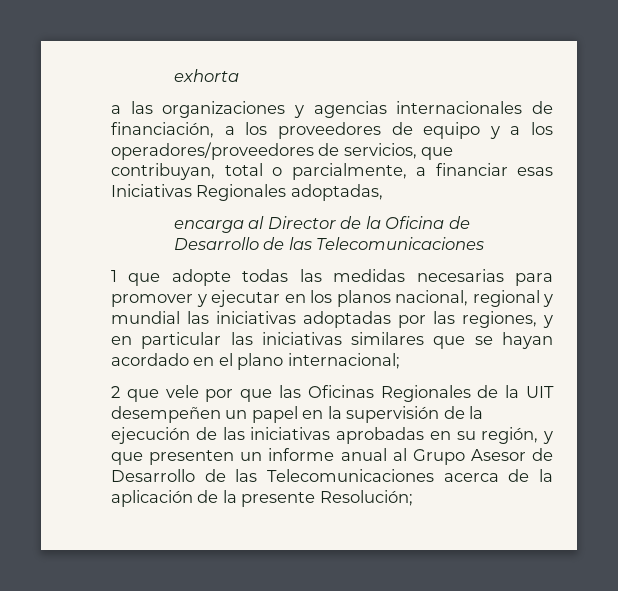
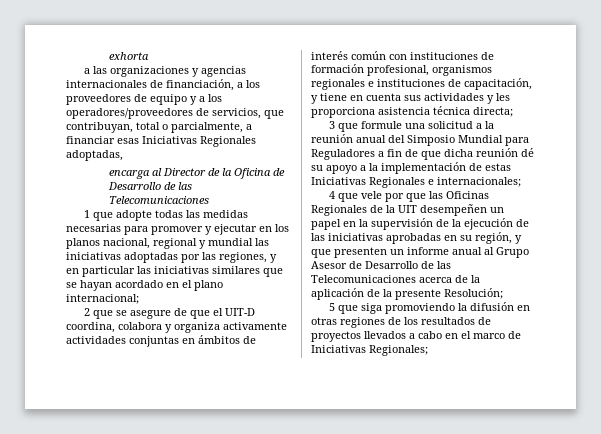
(159, 395) none -> [115,308,255,319] [66,322,287,333] [66,335,256,347] [311,51,494,60] [311,64,492,76] [311,78,532,90] [311,93,510,104] [311,106,513,118] [328,121,494,132] [311,134,529,146] [311,148,534,160] [311,162,511,174] [311,177,521,188] [328,191,358,202] se asegure de que el UIT-D coordina, colabora y organiza activamente actividades conjuntas en ámbitos de interés común con instituciones de formación profesional, organismos regionales e instituciones de capacitación, y tiene en cuenta sus actividades y les proporciona asistencia técnica directa; // 3 que formule una solicitud a la reunión anual del Simposio Mundial para Reguladores a fin de que dicha reunión dé su apoyo a la implementación de estas Iniciativas Regionales e internacionales; // 4 que
(413, 498) none -> [328,302,530,314] [311,317,491,328] [311,331,521,342] [311,345,428,356] // 5 que siga promoviendo la difusión en otras regiones de los resultados de proyectos llevados a cabo en el marco de Iniciativas Regionales;

